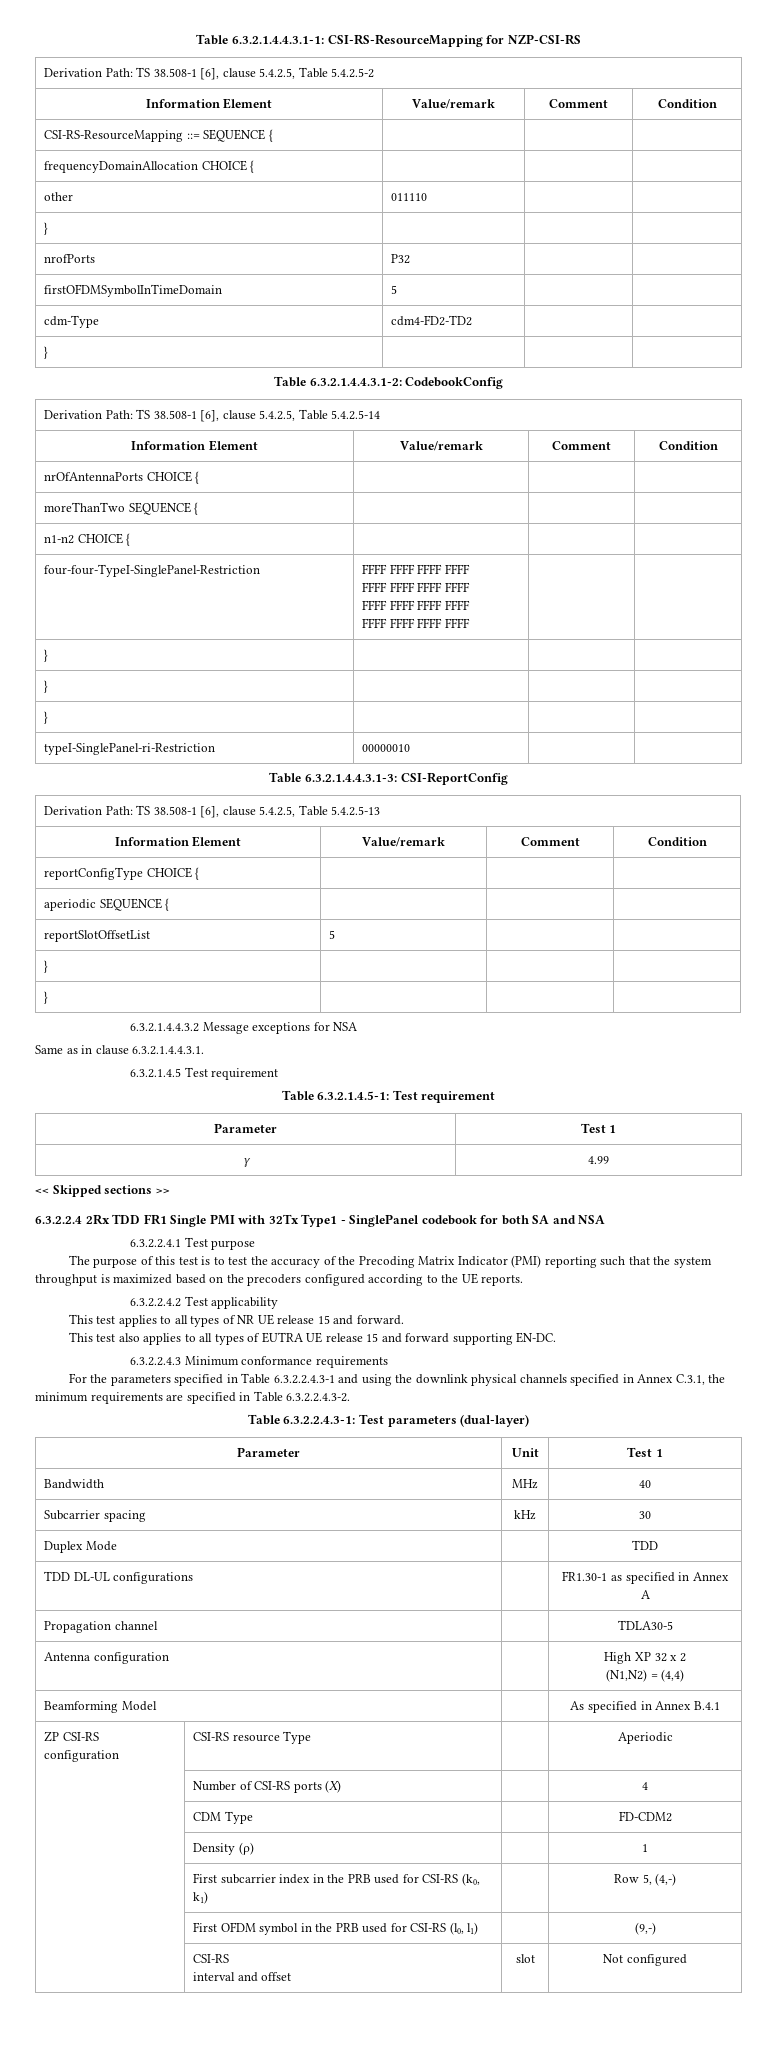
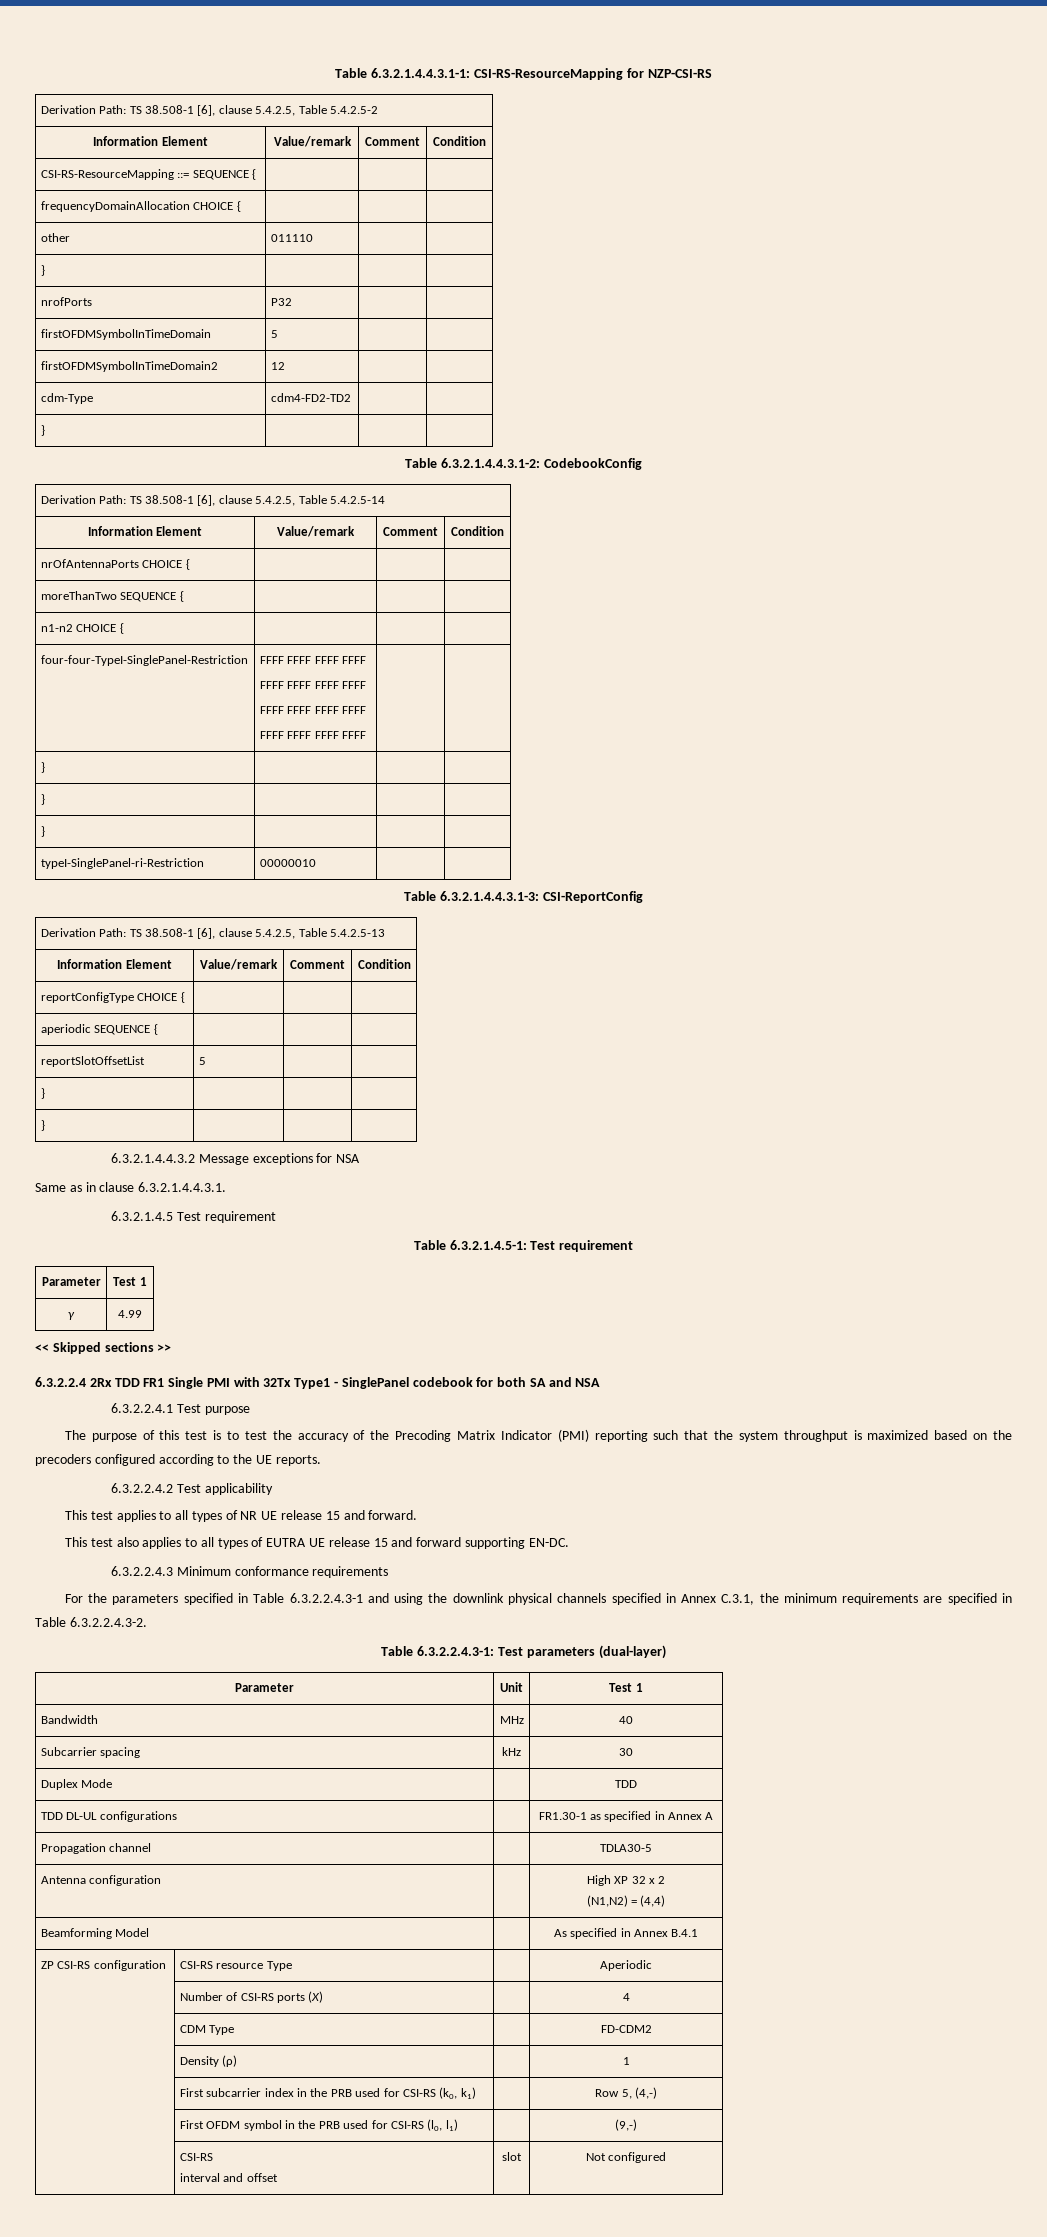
(398, 289) none -> [40,361,218,372] [270,362,285,370] // firstOFDMSymbolInTimeDomain2 | 12 | |

